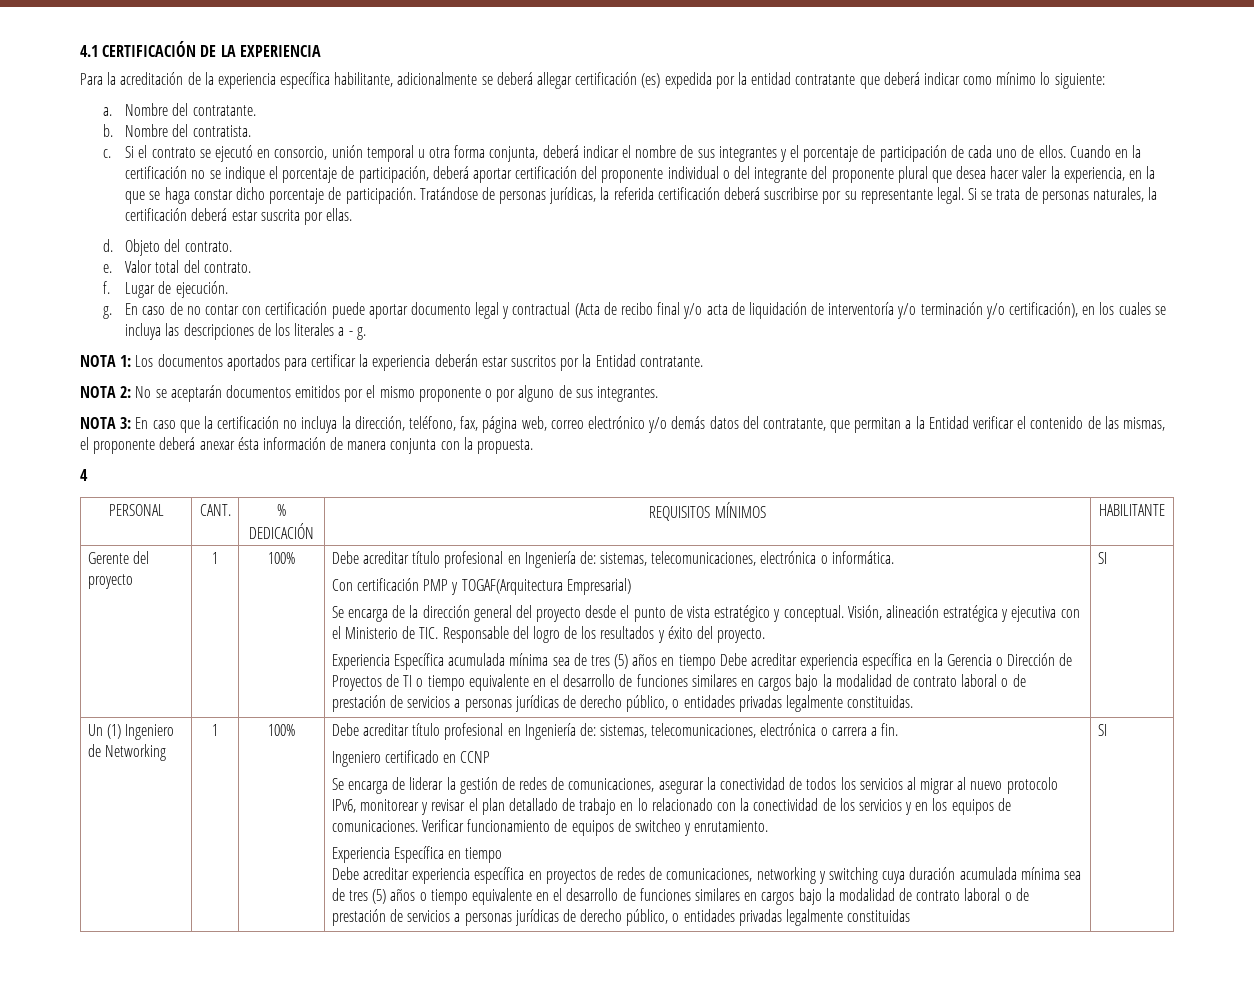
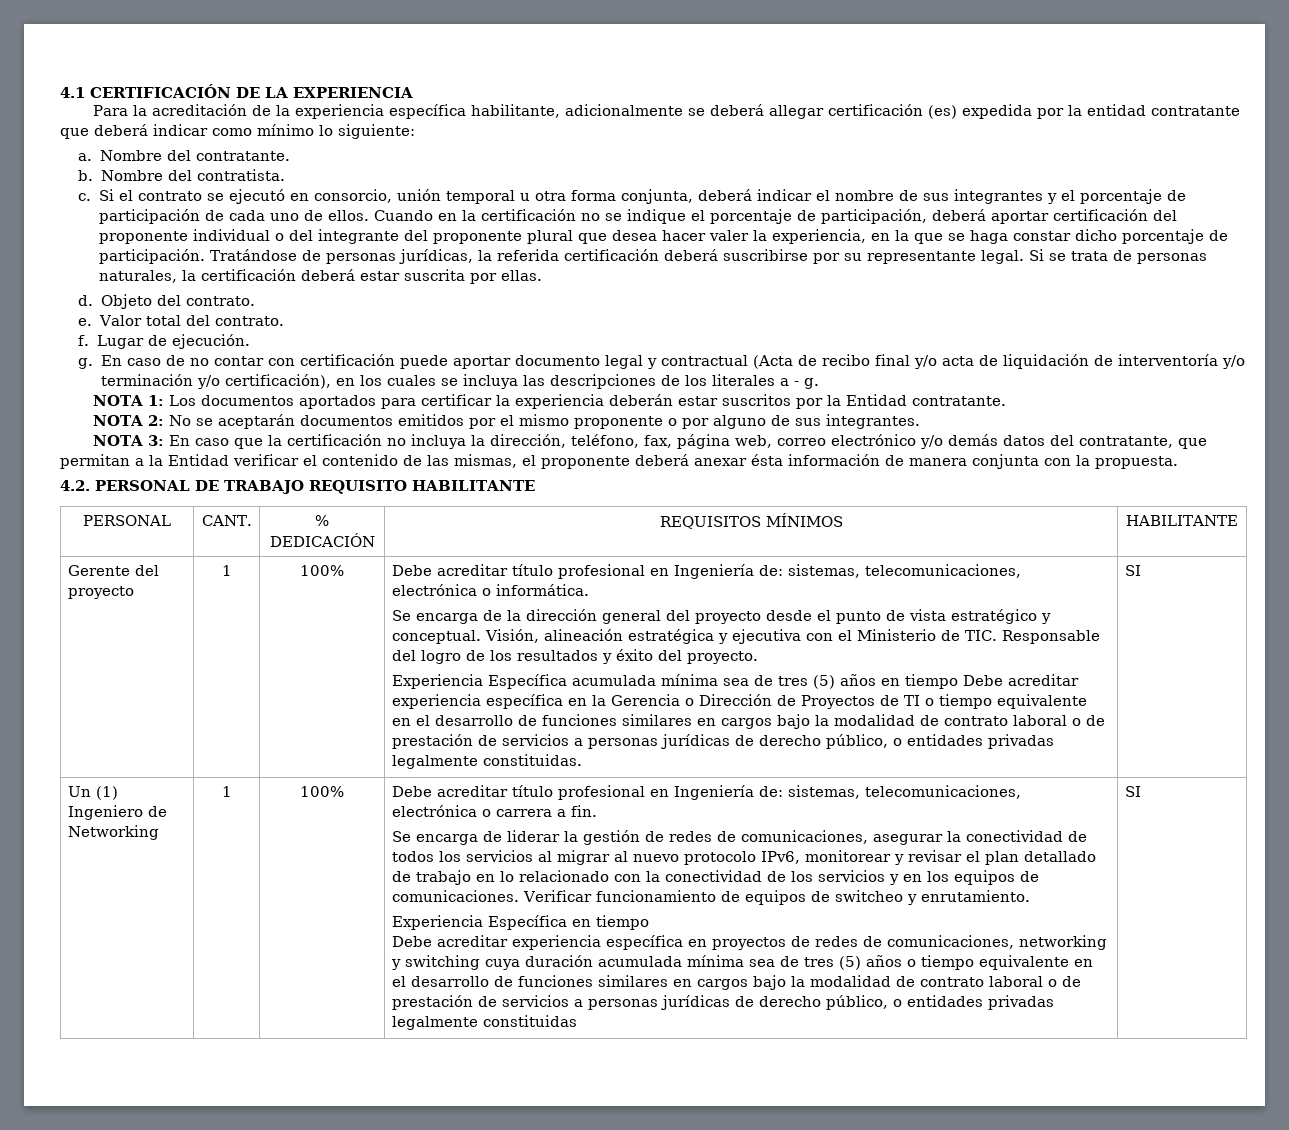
[80,469,88,481] 4 -> [60,480,535,494] 4.2. PERSONAL DE TRABAJO REQUISITO HABILITANTE
[331,578,631,595] // Con certificación PMP y TOGAF(Arquitectura Empresarial) -> (589, 590) none
[331,750,491,767] // Ingeniero certificado en CCNP -> (597, 811) none

